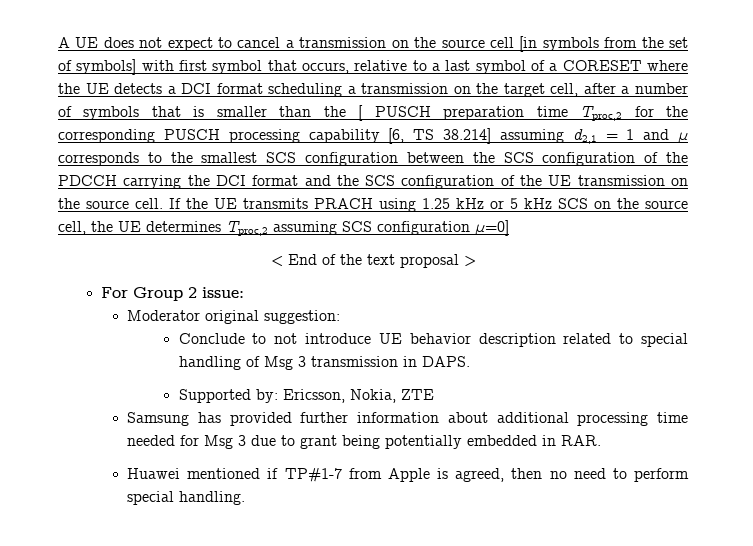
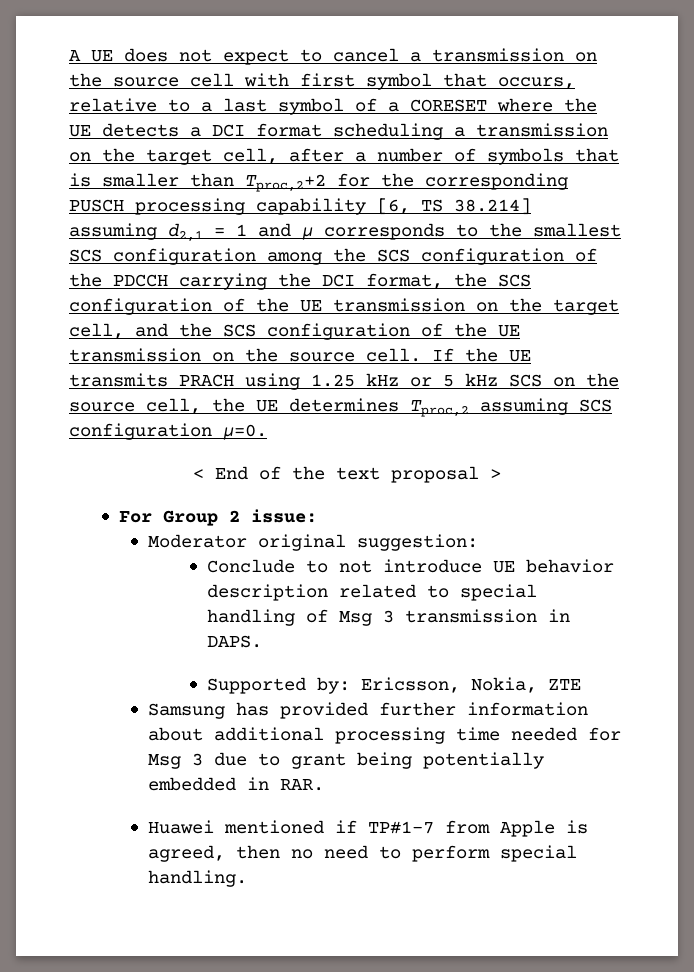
[519,36,688,52] [58,59,137,75] [in symbols from the set of symbols] -> (234, 80) none
[323,105,623,121] the [ PUSCH preparation time Tproc,2 -> [245,174,326,192] Tproc,2+2
[406,152,464,163] between -> [267,252,322,265] among
[252,175,299,186] format -> [366,273,531,289] [69,298,619,315] [69,323,124,339] format, the SCS configuration of the UE transmission on the target cell,
[475,220,509,236] μ=0] -> [223,424,267,440] μ=0.

